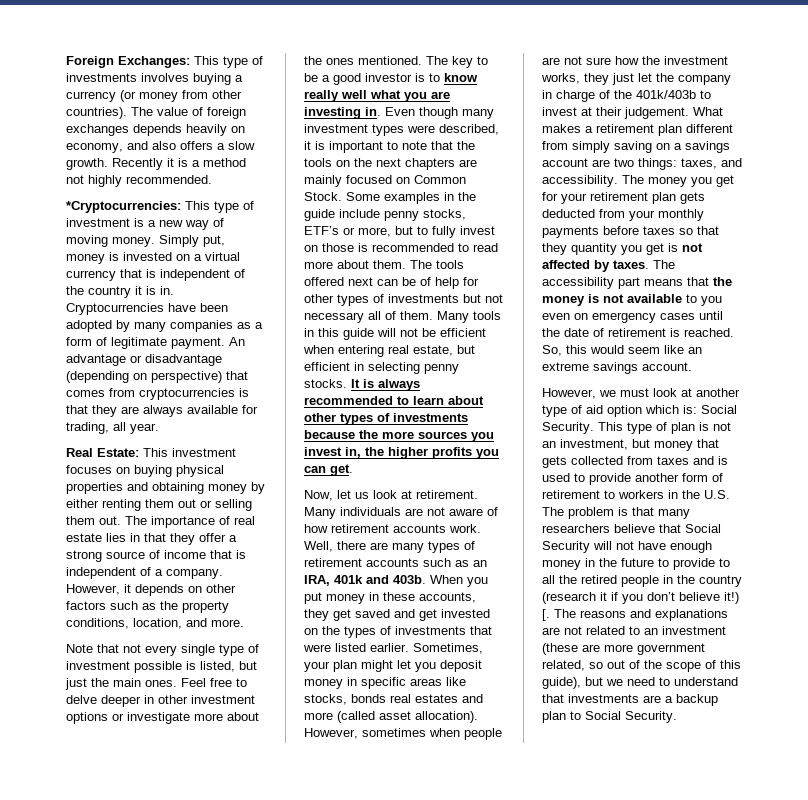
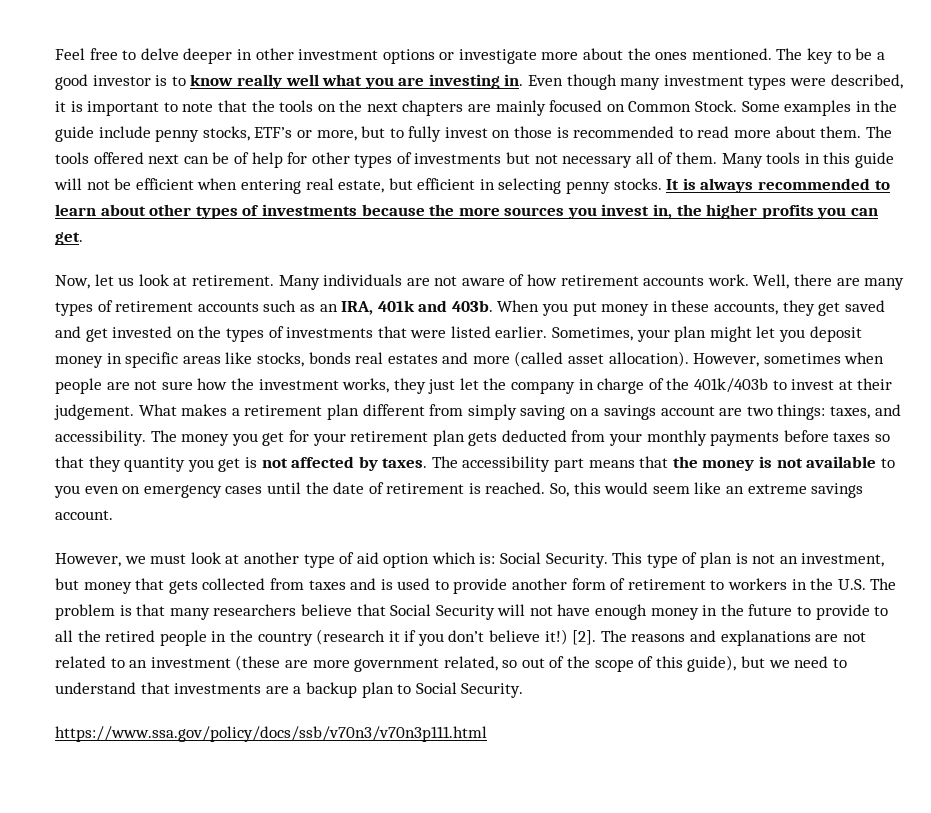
[66,56,263,68] [66,73,243,85] [66,90,242,102] [66,107,246,119] [66,124,245,136] [66,141,255,153] [66,158,246,170] [66,175,212,187] [66,201,254,213] [66,218,224,230] [66,235,225,247] [66,252,240,264] [66,269,245,281] [66,286,174,298] [66,303,228,315] [66,320,263,332] [66,337,245,349] [66,354,222,366] [66,371,248,383] [66,388,249,400] [66,405,258,417] [66,422,159,434] [66,448,236,457] [66,465,224,477] [66,482,265,494] [66,499,252,511] [66,516,255,528] [66,533,237,545] [66,550,246,562] [66,567,223,579] [66,584,236,596] [66,601,229,613] [66,618,244,629] [66,644,259,656] [66,661,257,673] [65,678,177,690] Foreign Exchanges: This type of investments involves buying a currency (or money from other countries). The value of foreign exchanges depends heavily on economy, and also offers a slow growth. Recently it is a method not highly recommended. // *Cryptocurrencies: This type of investment is a new way of moving money. Simply put, money is invested on a virtual currency that is independent of the country it is in. Cryptocurrencies have been adopted by many companies as a form of legitimate payment. An advantage or disadvantage (depending on perspective) that comes from cryptocurrencies is that they are always available for trading, all year. // Real Estate: This investment focuses on buying physical properties and obtaining money by either renting them out or selling them out. The importance of real estate lies in that they offer a strong source of income that is independent of a company. However, it depends on other factors such as the property conditions, location, and more. // Note that not every single type of investment possible is listed, but just the main ones. -> (55, 54) none
[542,609,550,621] [. -> [572,630,597,645] [2].
(677, 717) none -> [55,726,487,742] // https://www.ssa.gov/policy/docs/ssb/v70n3/v70n3p111.html

